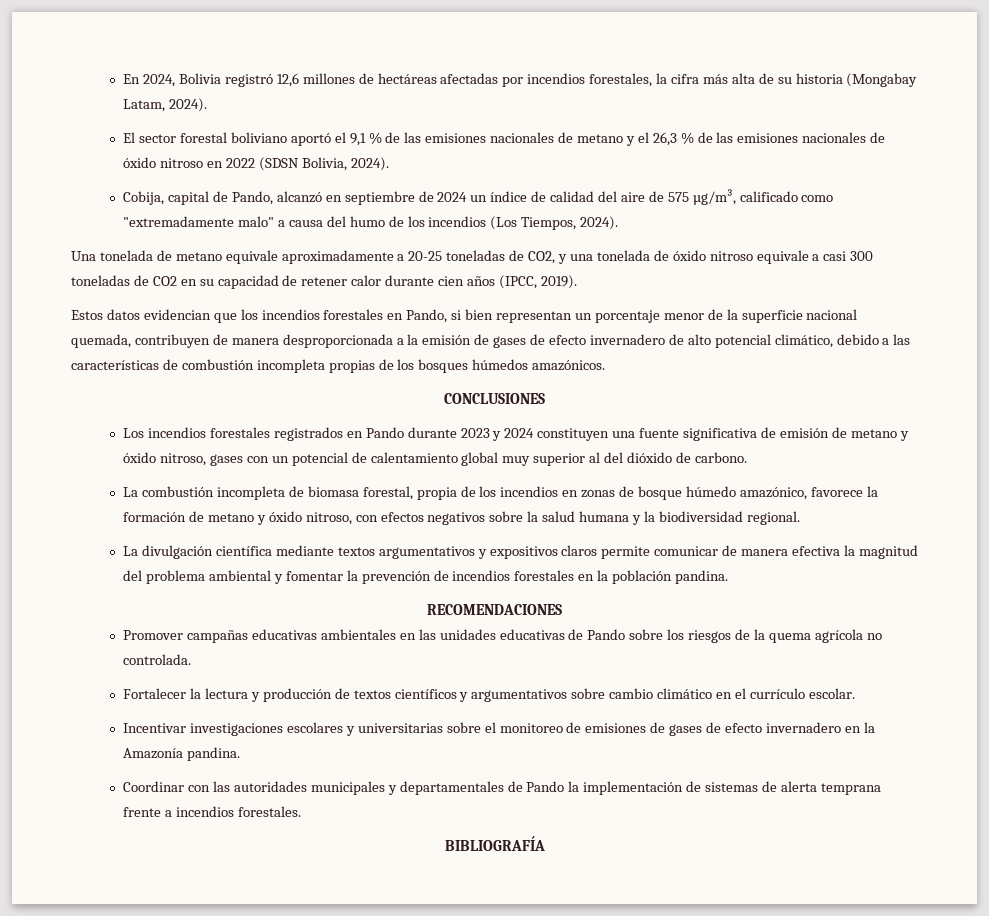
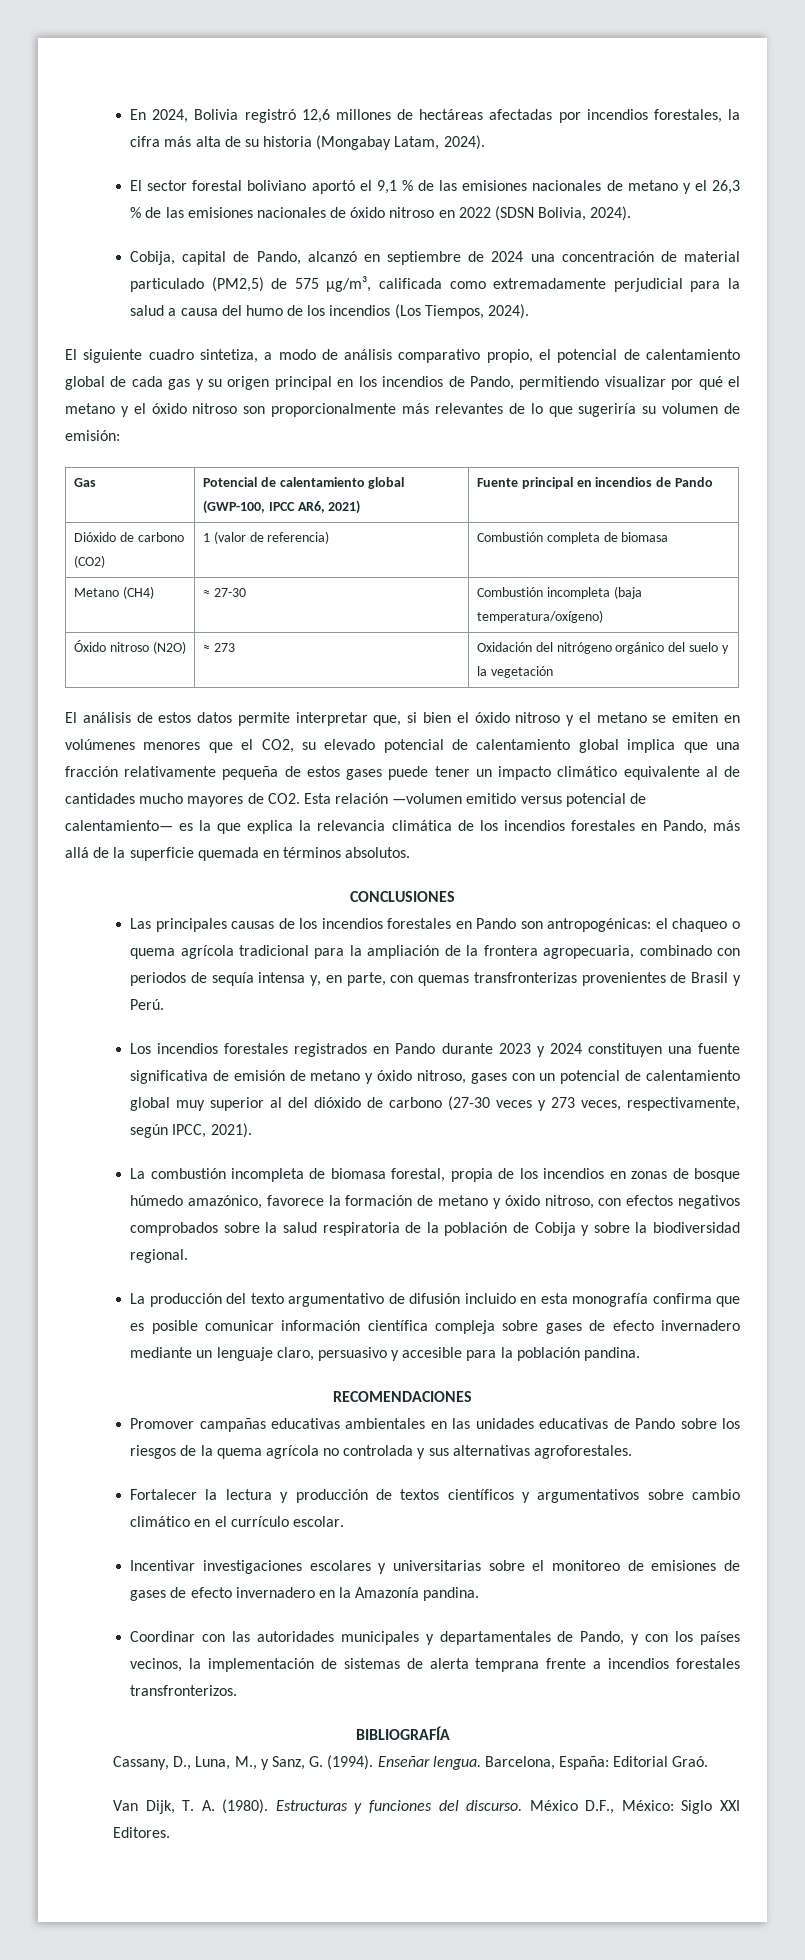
[470,189,834,205] [123,216,275,227] un índice de calidad del aire de 575 µg/m³, calificado como "extremadamente malo" -> [530,251,740,262] [130,276,740,292] [130,305,165,316] una concentración de material particulado (PM2,5) de 575 µg/m³, calificada como extremadamente perjudicial para la salud
[71,250,874,264] [71,275,577,289] [71,309,237,323] Una tonelada de metano equivale aproximadamente a 20-25 toneladas de CO2, y una tonelada de óxido nitroso equivale a casi 300 toneladas de CO2 en su capacidad de retener calor durante cien años (IPCC, 2019). // Estos datos evidencian que -> [65,349,740,363] [65,376,740,390] [65,403,741,417] [65,430,120,441] [74,478,97,487] [203,477,405,489] [203,500,361,514] [477,477,714,489] [74,532,184,542] [74,555,106,568] [203,531,330,544] [477,532,669,544] [74,586,154,599] [203,588,246,597] [477,586,642,599] [477,610,604,623] [74,640,186,654] [203,643,235,652] [477,642,729,654] [477,666,553,678] [65,712,741,726] [65,739,740,753] [65,766,741,780] [65,793,647,807] [65,820,474,834] El siguiente cuadro sintetiza, a modo de análisis comparativo propio, el potencial de calentamiento global de cada gas y su origen principal en los incendios de Pando, permitiendo visualizar por qué el metano y el óxido nitroso son proporcionalmente más relevantes de lo que sugeriría su volumen de emisión: // Gas | Potencial de calentamiento global (GWP-100, IPCC AR6, 2021) | Fuente principal en incendios de Pando // Dióxido de carbono (CO2) | 1 (valor de referencia) | Combustión completa de biomasa // Metano (CH4) | ≈ 27-30 | Combustión incompleta (baja temperatura/oxígeno) // Óxido nitroso (N2O) | ≈ 273 | Oxidación del nitrógeno orgánico del suelo y la vegetación // El análisis de estos datos permite interpretar que, si bien el óxido nitroso y el metano se emiten en volúmenes menores que el CO2, su elevado potencial de calentamiento global implica que una fracción relativamente pequeña de estos gases puede tener un impacto climático equivalente al de cantidades mucho mayores de CO2. Esta relación —volumen emitido versus potencial de calentamiento— es la que explica la relevancia climática de
[451,309,858,323] [71,334,911,348] [71,359,606,373] [444,393,545,404] si bien representan un porcentaje menor de la superficie nacional quemada, contribuyen de manera desproporcionada a la emisión de gases de efecto invernadero de alto potencial climático, debido a las características de combustión incompleta propias de los bosques húmedos amazónicos. // CONCLUSIONES -> [712,820,740,831] [65,847,411,861] [350,891,455,902] [130,918,740,932] [130,945,740,959] [130,972,741,986] [130,999,165,1010] más allá de la superficie quemada en términos absolutos. // CONCLUSIONES // Las principales causas de los incendios forestales en Pando son antropogénicas: el chaqueo o quema agrícola tradicional para la ampliación de la frontera agropecuaria, combinado con periodos de sequía intensa y, en parte, con quemas transfronterizas provenientes de Brasil y Perú.
[694,452,747,463] carbono. -> [389,1096,741,1111] [130,1123,252,1138] carbono (27-30 veces y 273 veces, respectivamente, según IPCC, 2021).
(486, 518) none -> [130,1222,219,1236] comprobados
[579,511,800,525] [123,545,918,559] [123,570,595,584] humana y la biodiversidad regional. // La divulgación científica mediante textos argumentativos y expositivos claros permite comunicar de manera efectiva la magnitud del problema ambiental y fomentar la prevención de incendios forestales en -> [322,1222,741,1236] [130,1249,189,1263] [130,1293,741,1307] [130,1320,740,1334] [130,1347,497,1361] respiratoria de la población de Cobija y sobre la biodiversidad regional. // La producción del texto argumentativo de difusión incluido en esta monografía confirma que es posible comunicar información científica compleja sobre gases de efecto invernadero mediante un lenguaje claro, persuasivo y accesible para
[123,654,192,665] controlada. -> [343,1445,632,1459] controlada y sus alternativas agroforestales.
[526,781,565,792] Pando -> [580,1631,740,1645] [130,1658,183,1672] Pando, y con los países vecinos,
[237,806,301,817] forestales. -> [675,1658,740,1669] [130,1685,238,1696] forestales transfronterizos.
(545, 843) none -> [113,1755,709,1770] [113,1799,740,1814] [113,1827,171,1838] // Cassany, D., Luna, M., y Sanz, G. (1994). Enseñar lengua. Barcelona, España: Editorial Graó. // Van Dijk, T. A. (1980). Estructuras y funciones del discurso. México D.F., México: Siglo XXI Editores.

